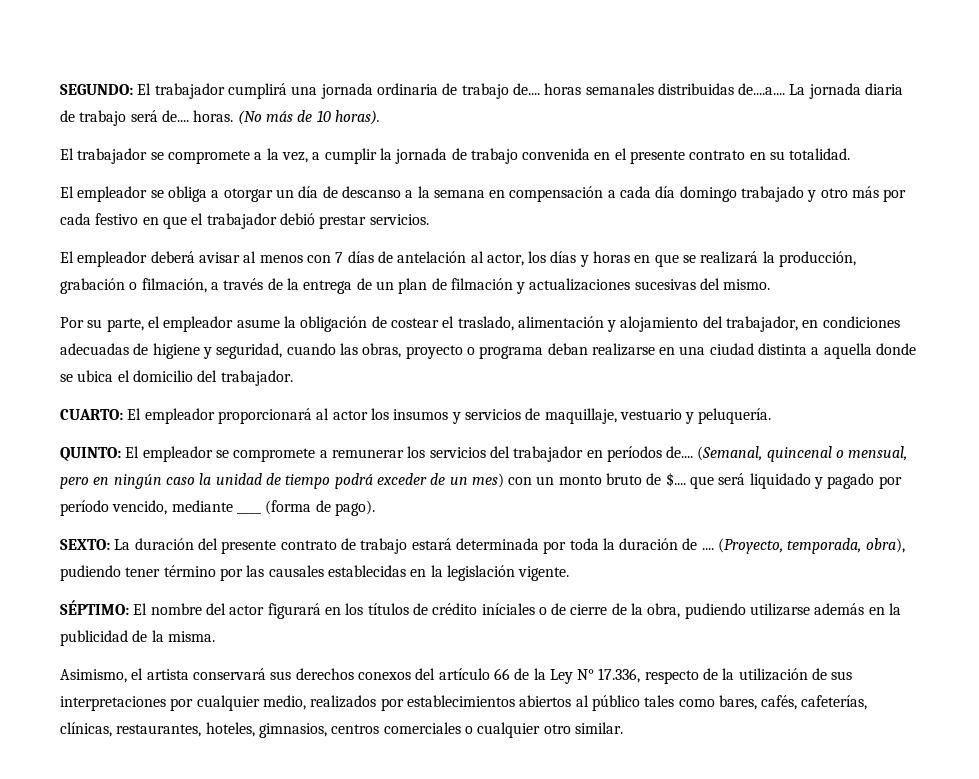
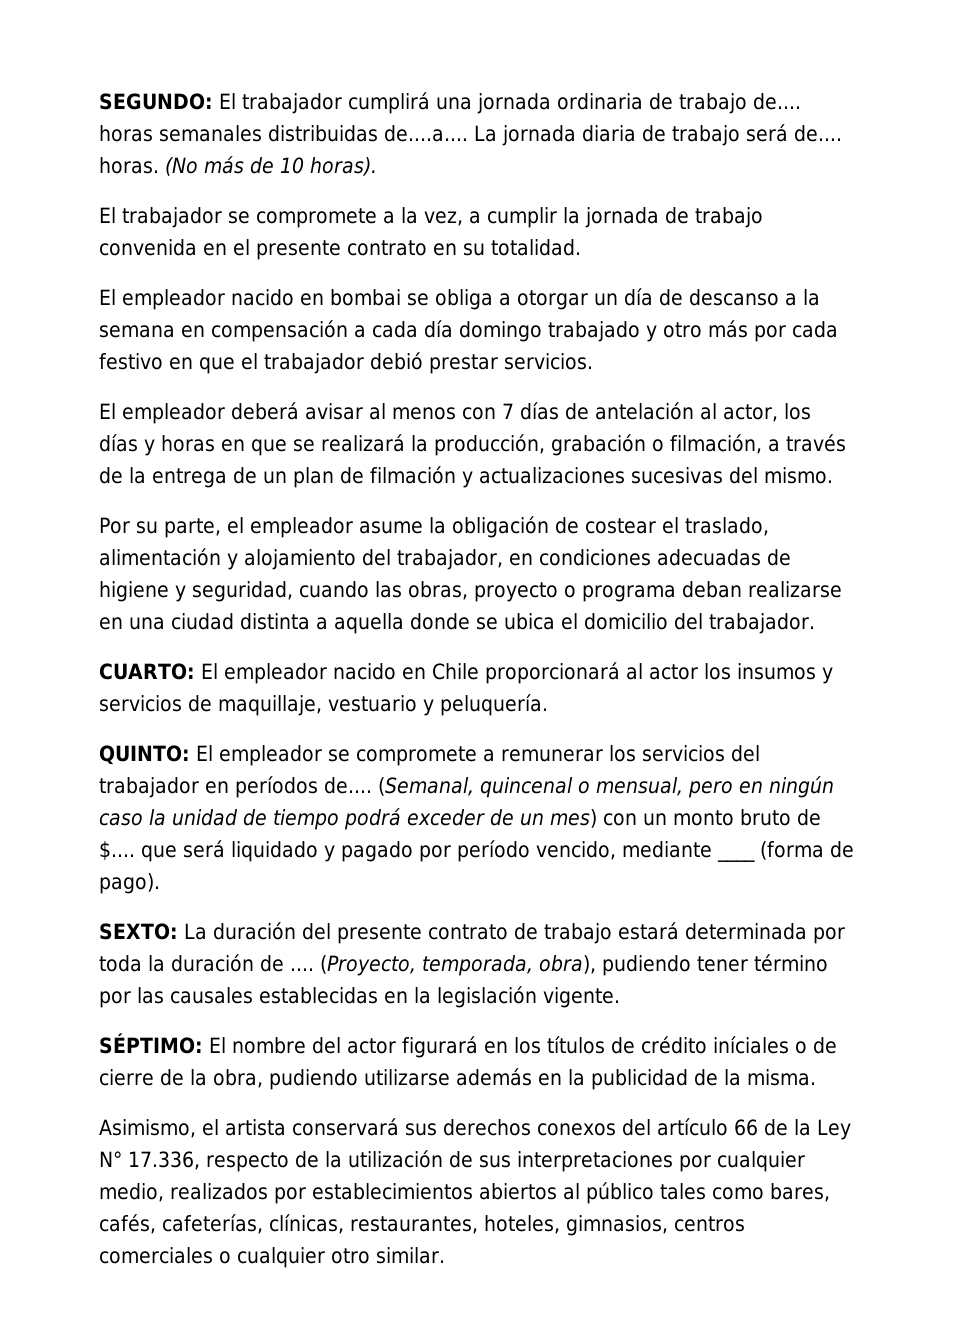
(148, 194) none -> [231,289,401,306] nacido en bombai
(215, 416) none -> [332,663,479,680] nacido en Chile

